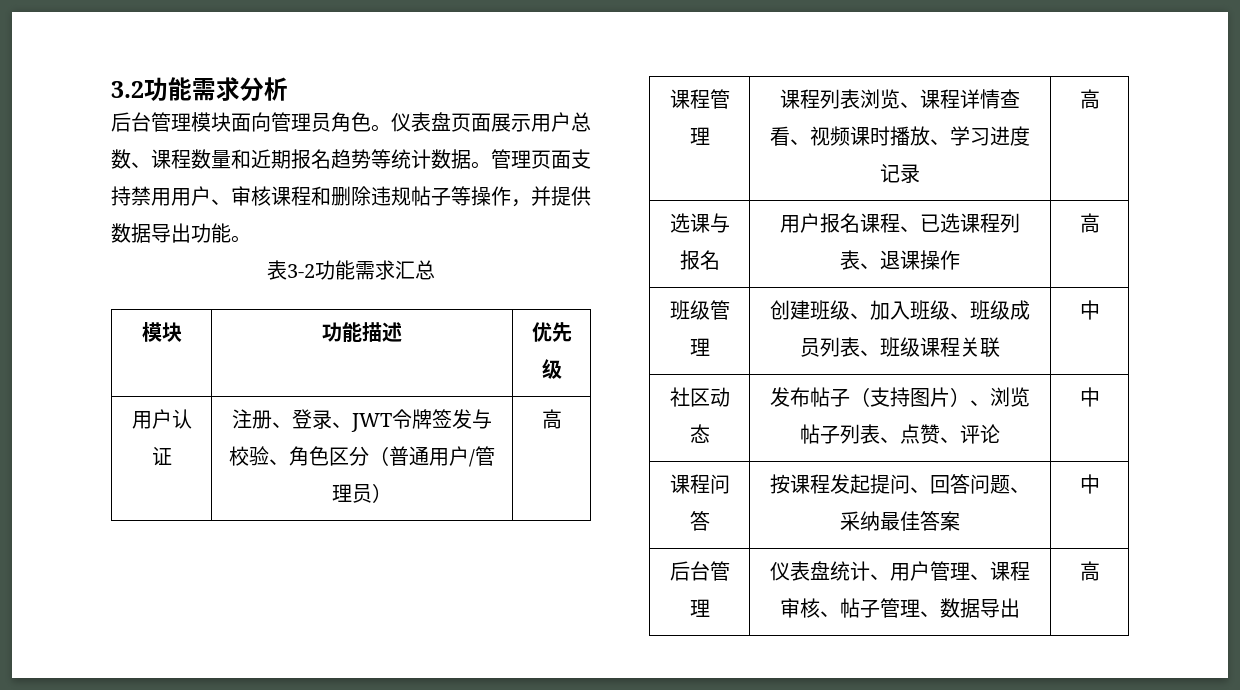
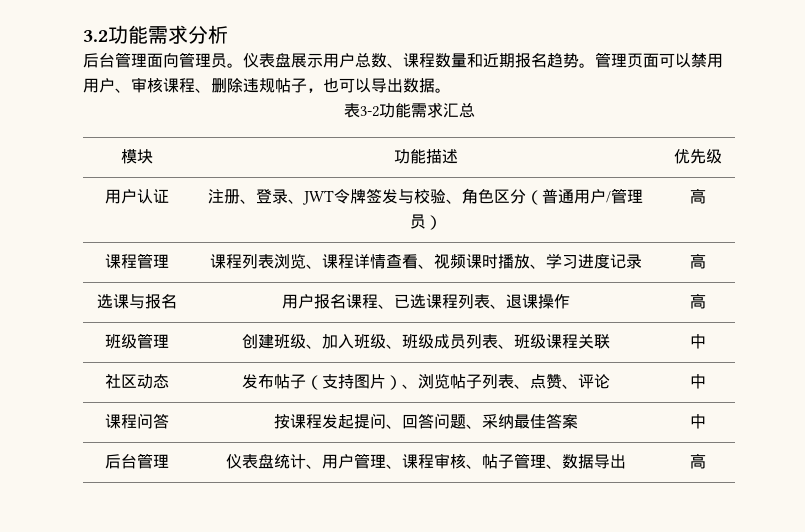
[191,112,231,132] 模块 -> (147, 60) none
[331,112,371,132] 角色 -> (227, 60) none
[451,113,491,132] 页面 -> (291, 60) none
[371,149,471,169] 等统计数据 -> (579, 60) none
[571,149,591,169] [111,186,131,206] 支持 -> [659,53,691,68] 可以
[311,186,331,206] 和 -> [195,88,211,93] 、
[451,186,591,207] [111,223,231,243] 等操作，并提供数据导出功能 -> [307,78,435,93] ，也可以导出数据

